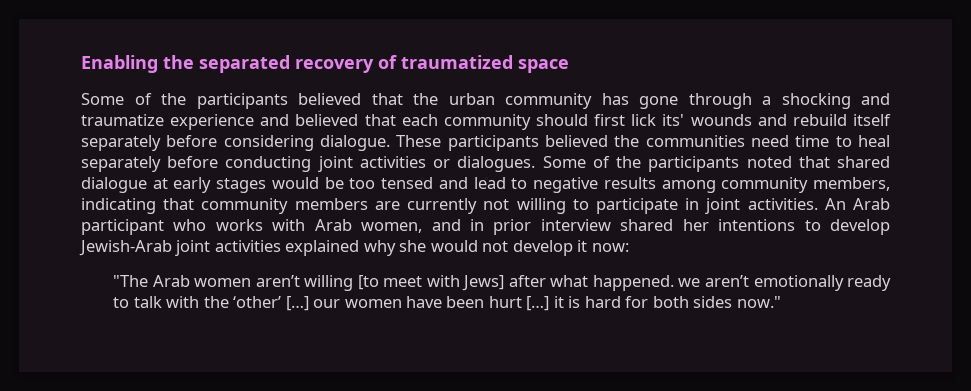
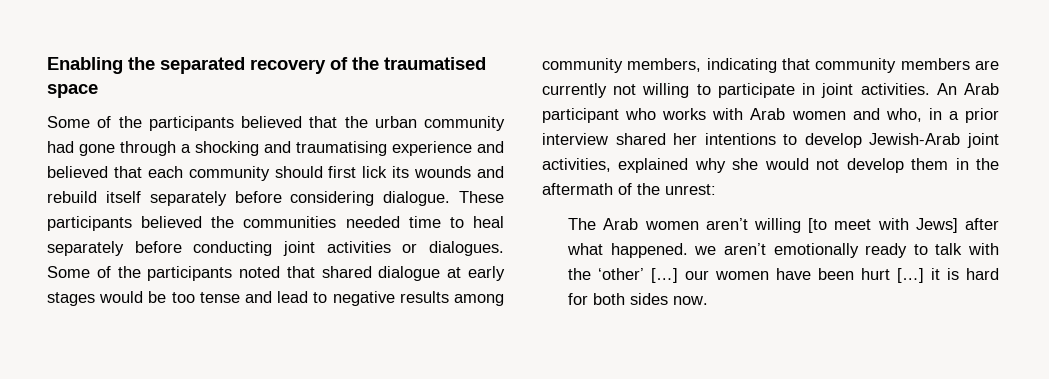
[401,55,513,69] traumatized -> [352,57,486,70] the traumatised
[601,93,629,105] has -> [47,141,74,153] had
[81,114,164,126] traumatize -> [296,141,387,156] traumatising
[662,114,685,126] its' -> [392,166,410,178] its
[751,135,790,147] need -> [345,216,400,228] needed
[381,177,434,189] tensed -> [199,292,240,303] tense
[361,219,484,233] women, and in -> [791,108,959,122] women and who, in a
[214,240,281,252] activities -> [542,158,611,172] activities,
[577,240,629,252] [113,275,149,287] it now: // "The -> [911,158,1000,170] [542,183,716,195] [568,218,597,230] them in the aftermath of the unrest: // The
[736,296,781,308] now." -> [673,296,709,305] now.

